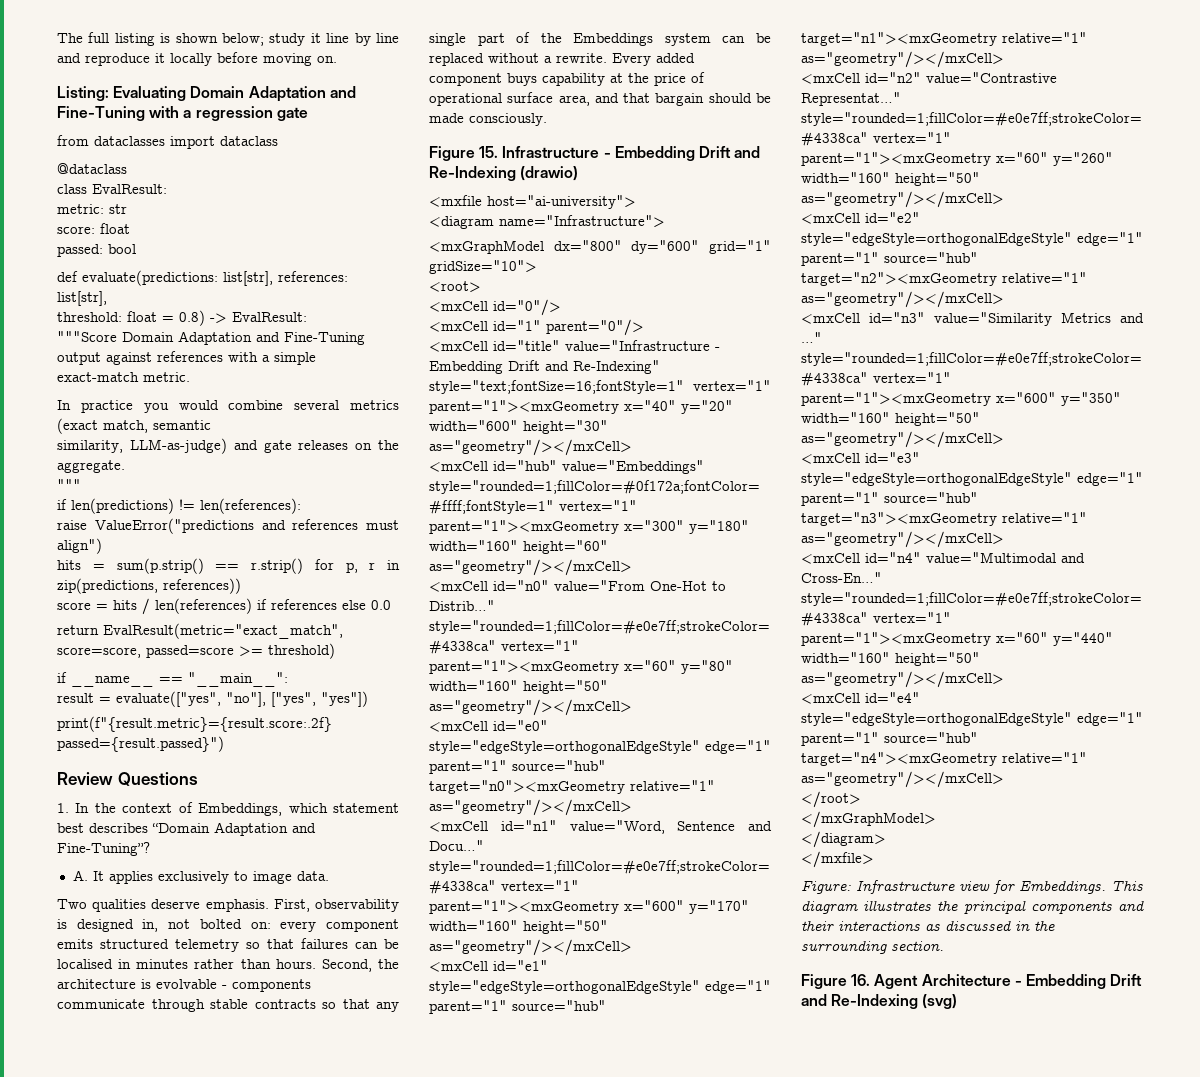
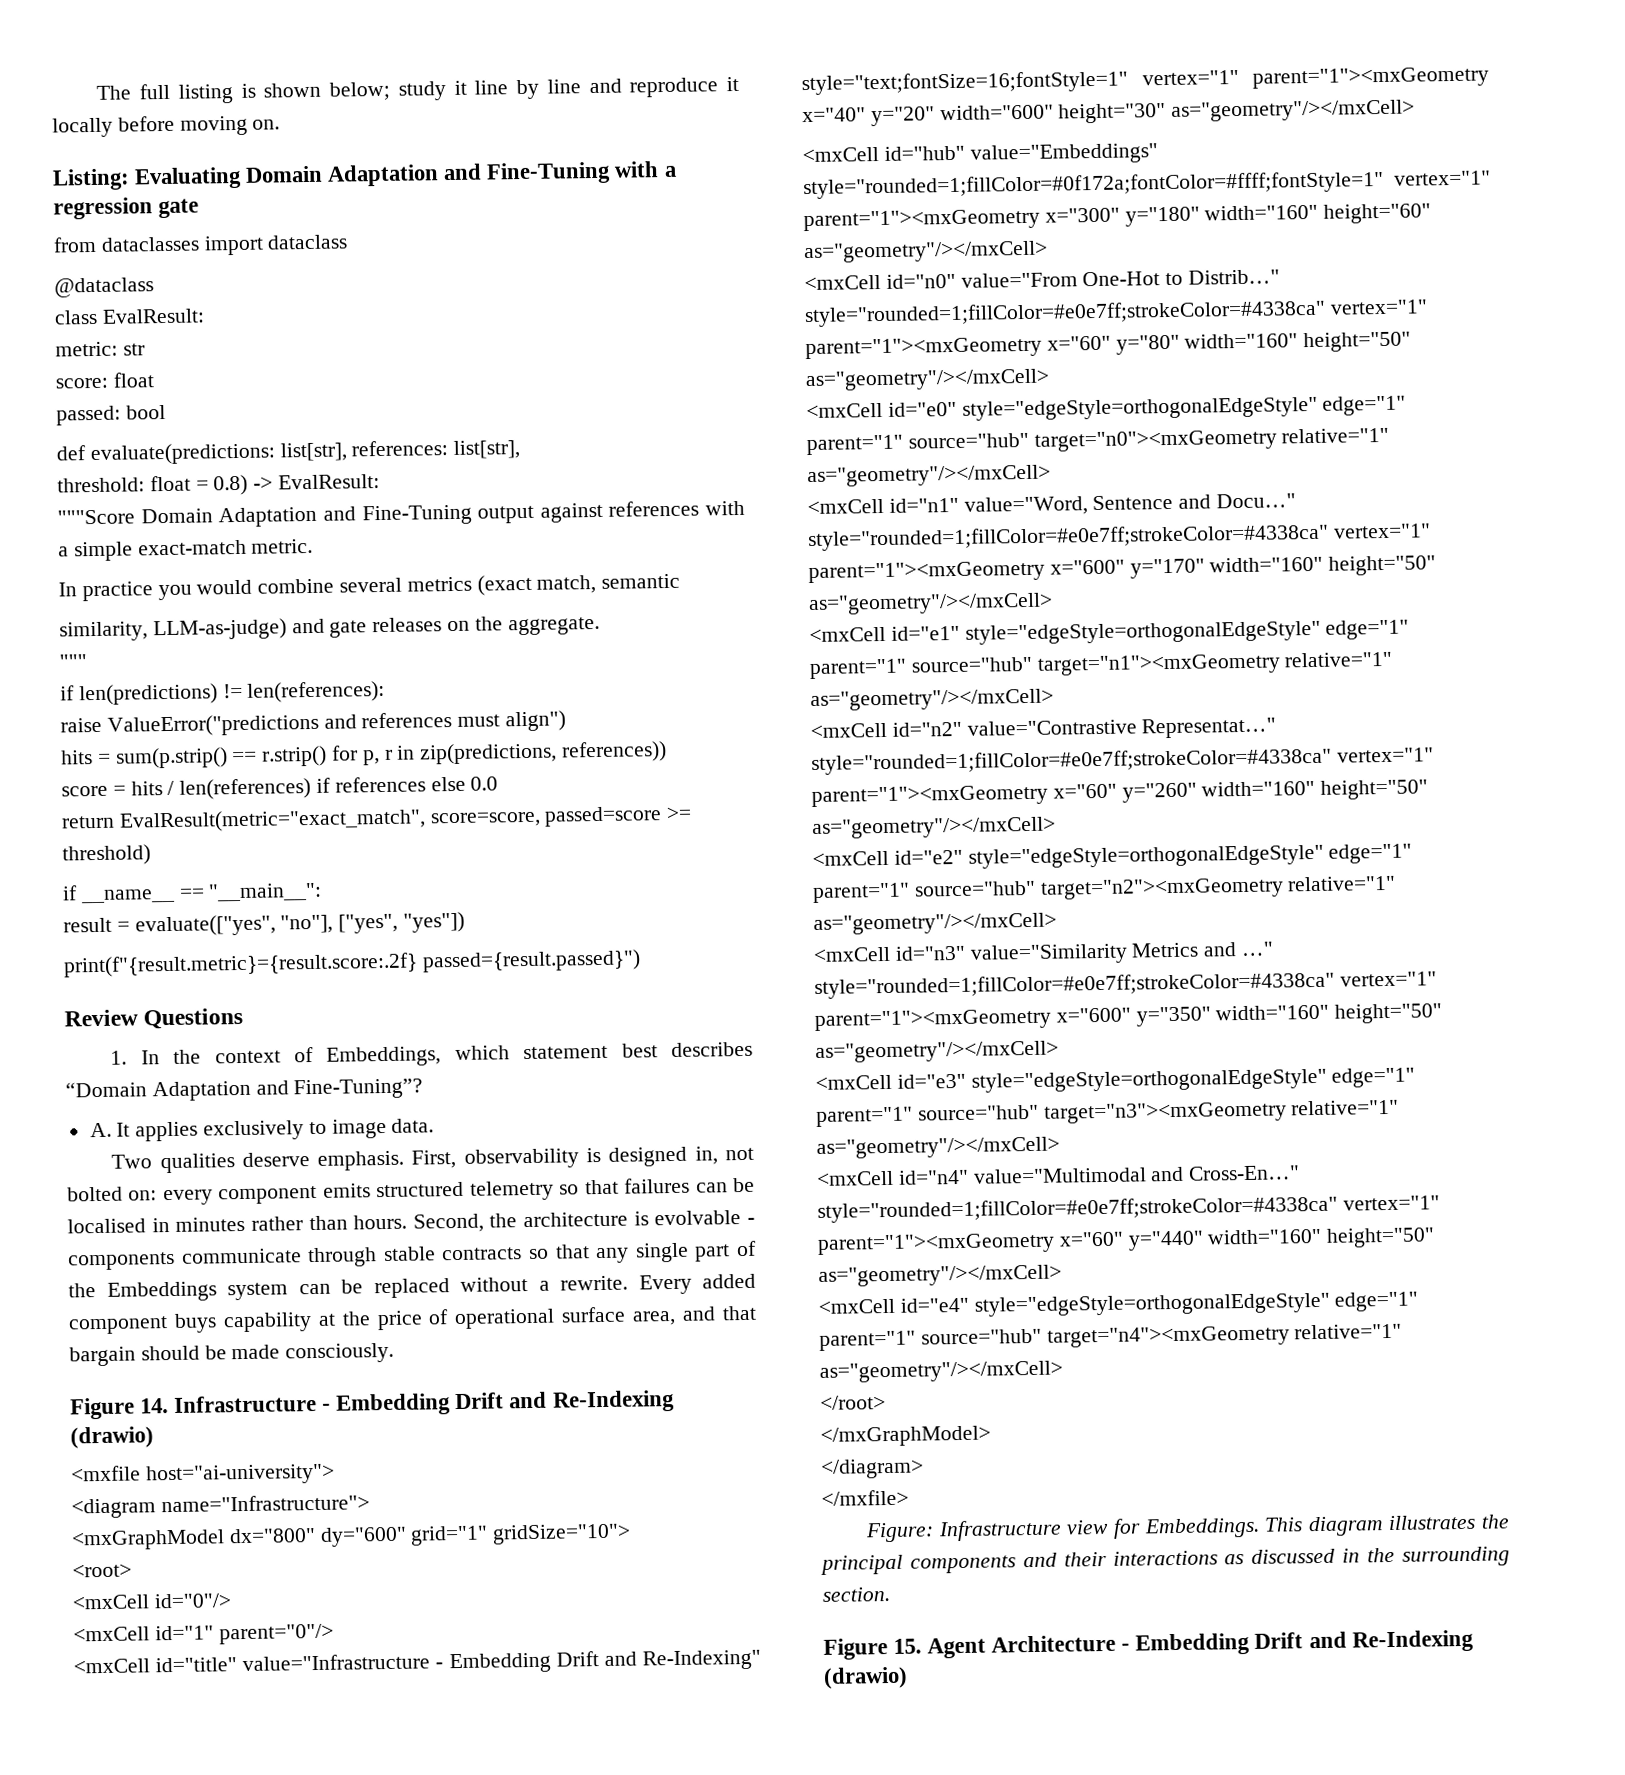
[479,146,499,158] 15. -> [140,1398,170,1414] 14.
[851,974,871,986] 16. -> [893,1638,923,1654] 15.
[922,994,958,1009] (svg) -> [823,1666,908,1689] (drawio)

